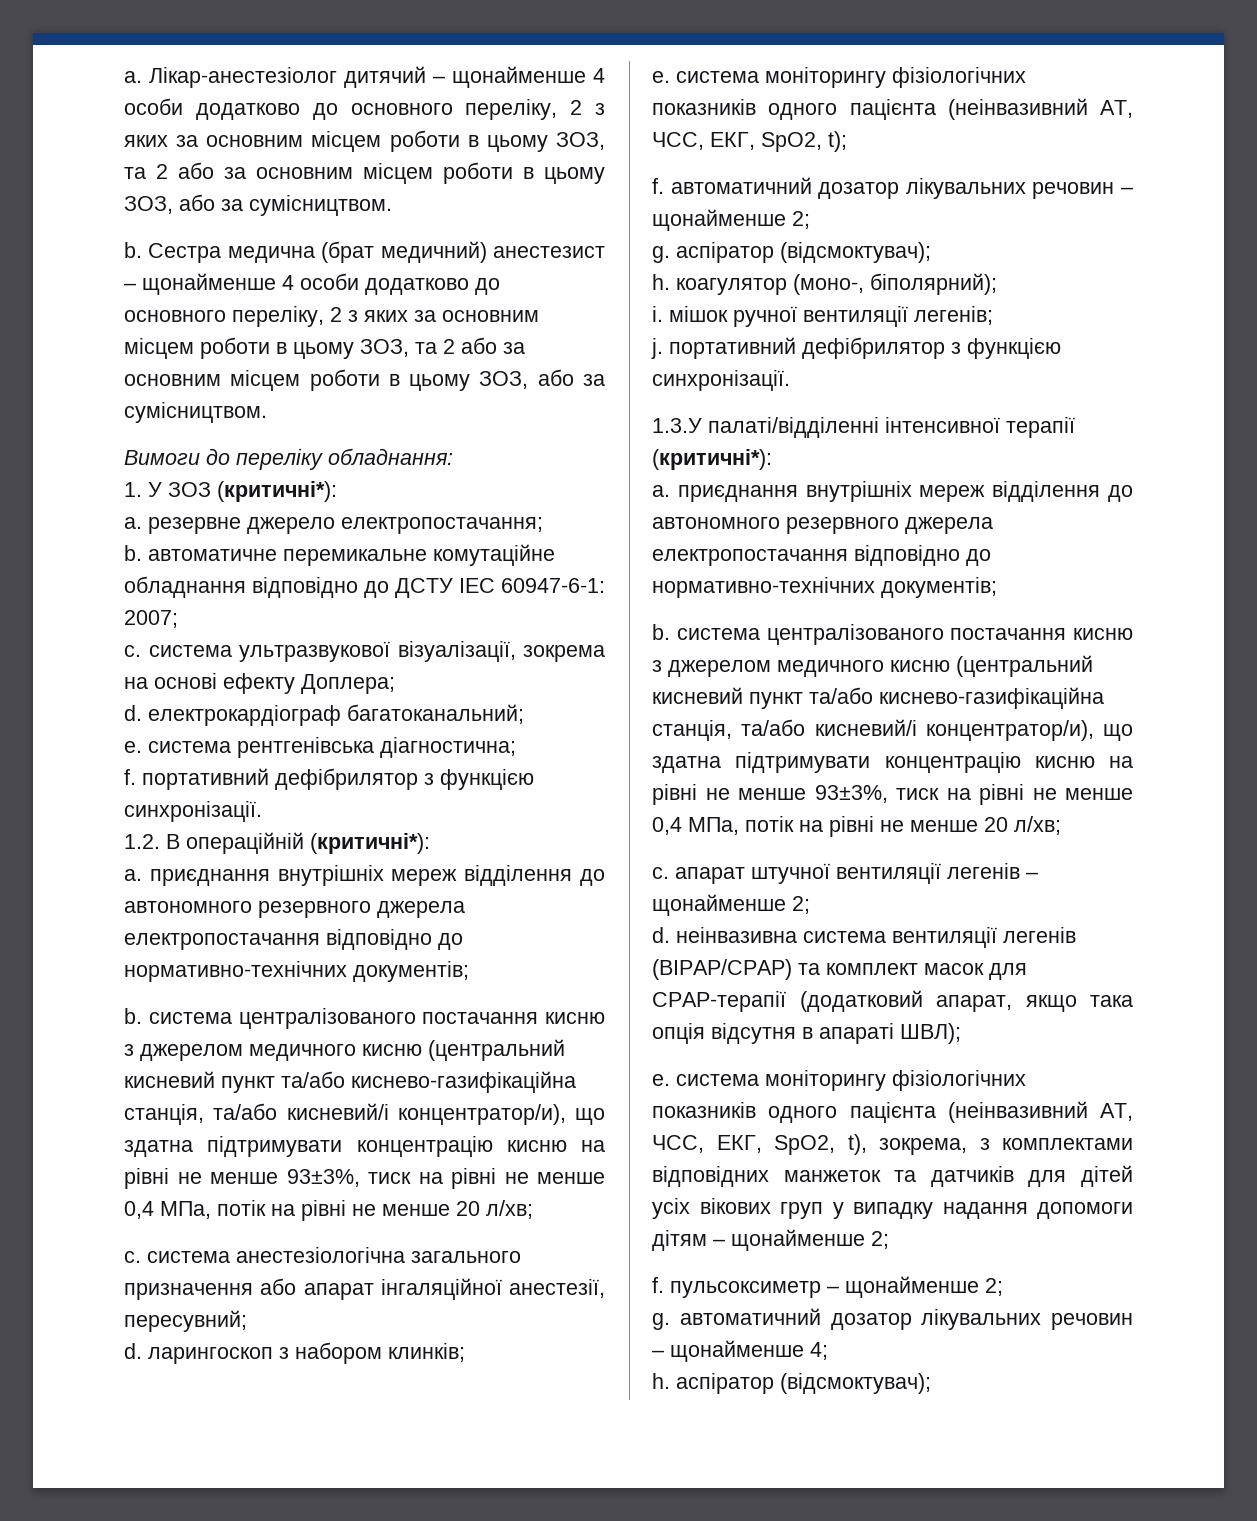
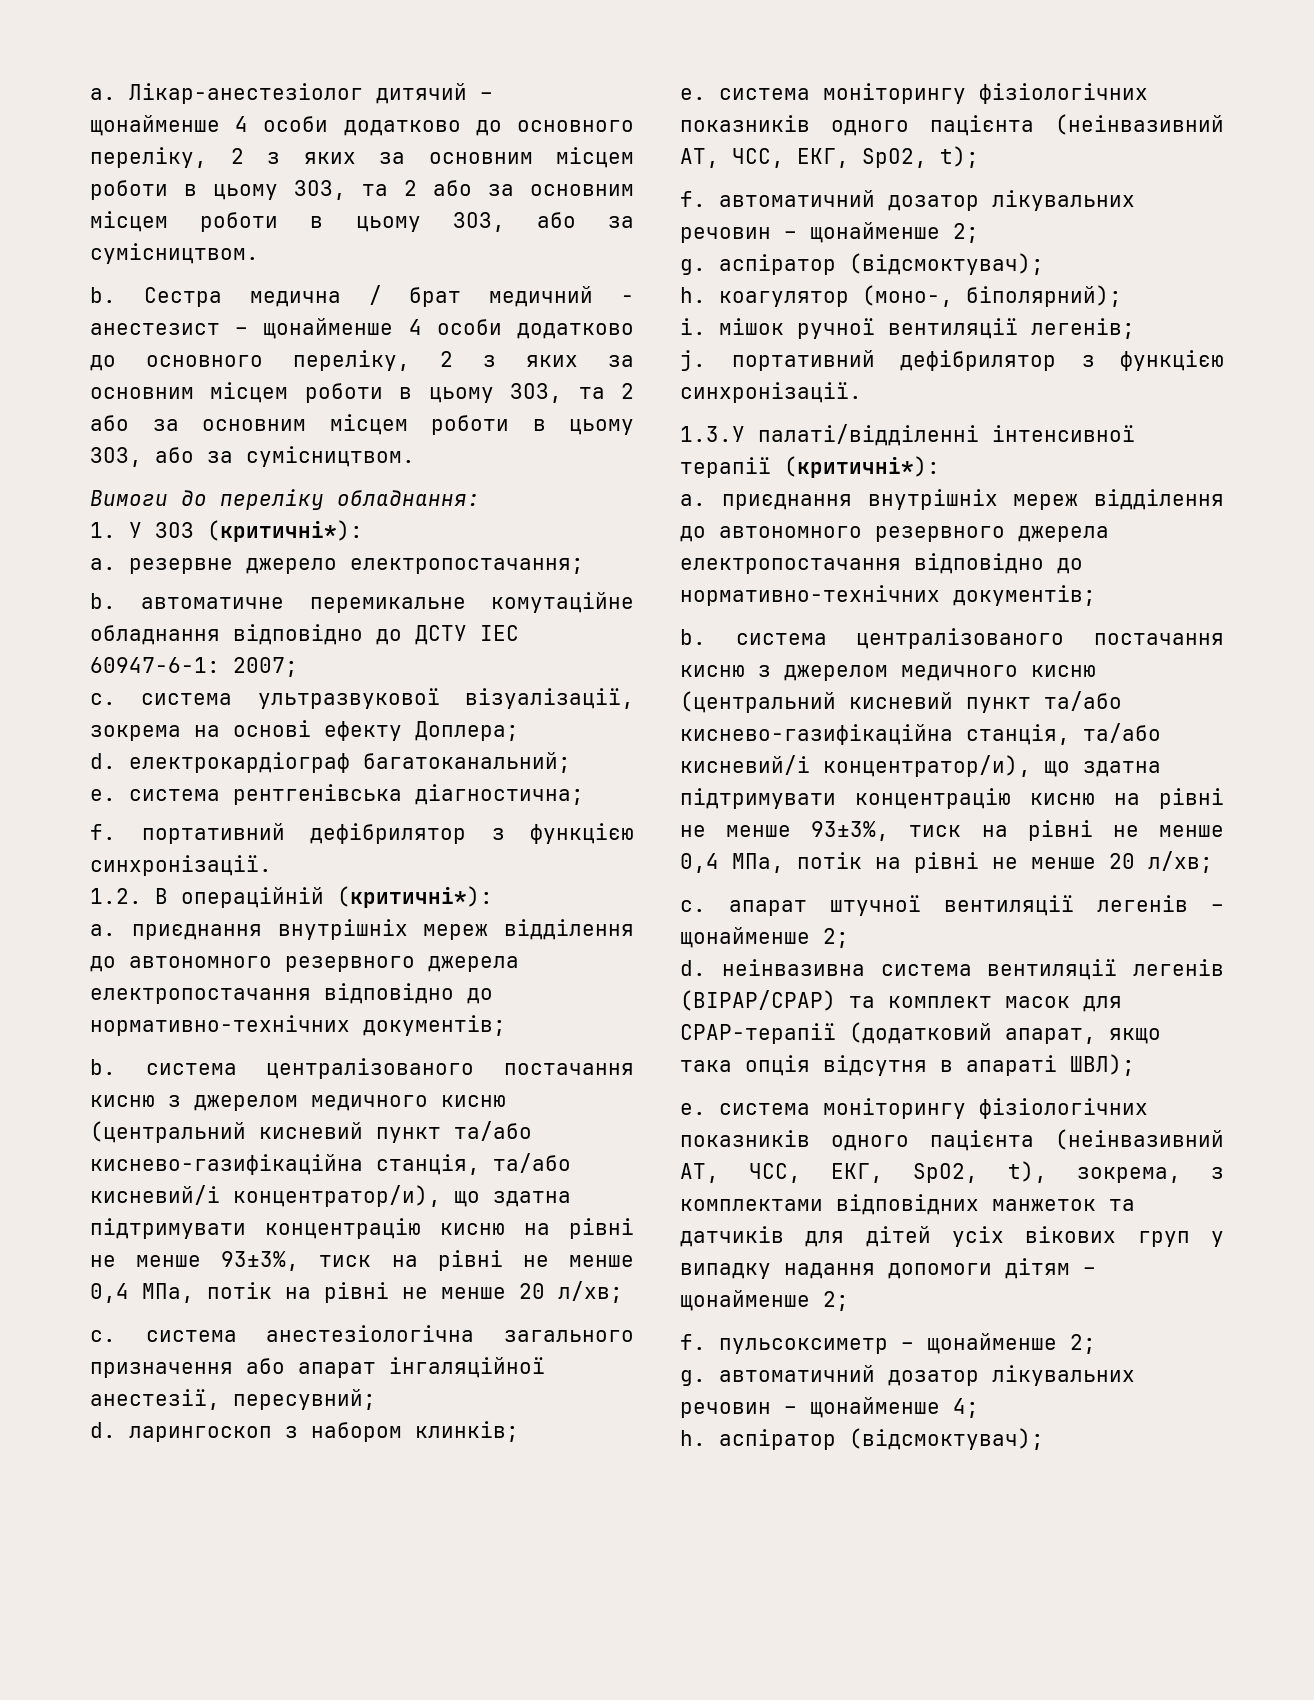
[321,241,487,263] (брат медичний) -> [368,285,634,307] / брат медичний -

